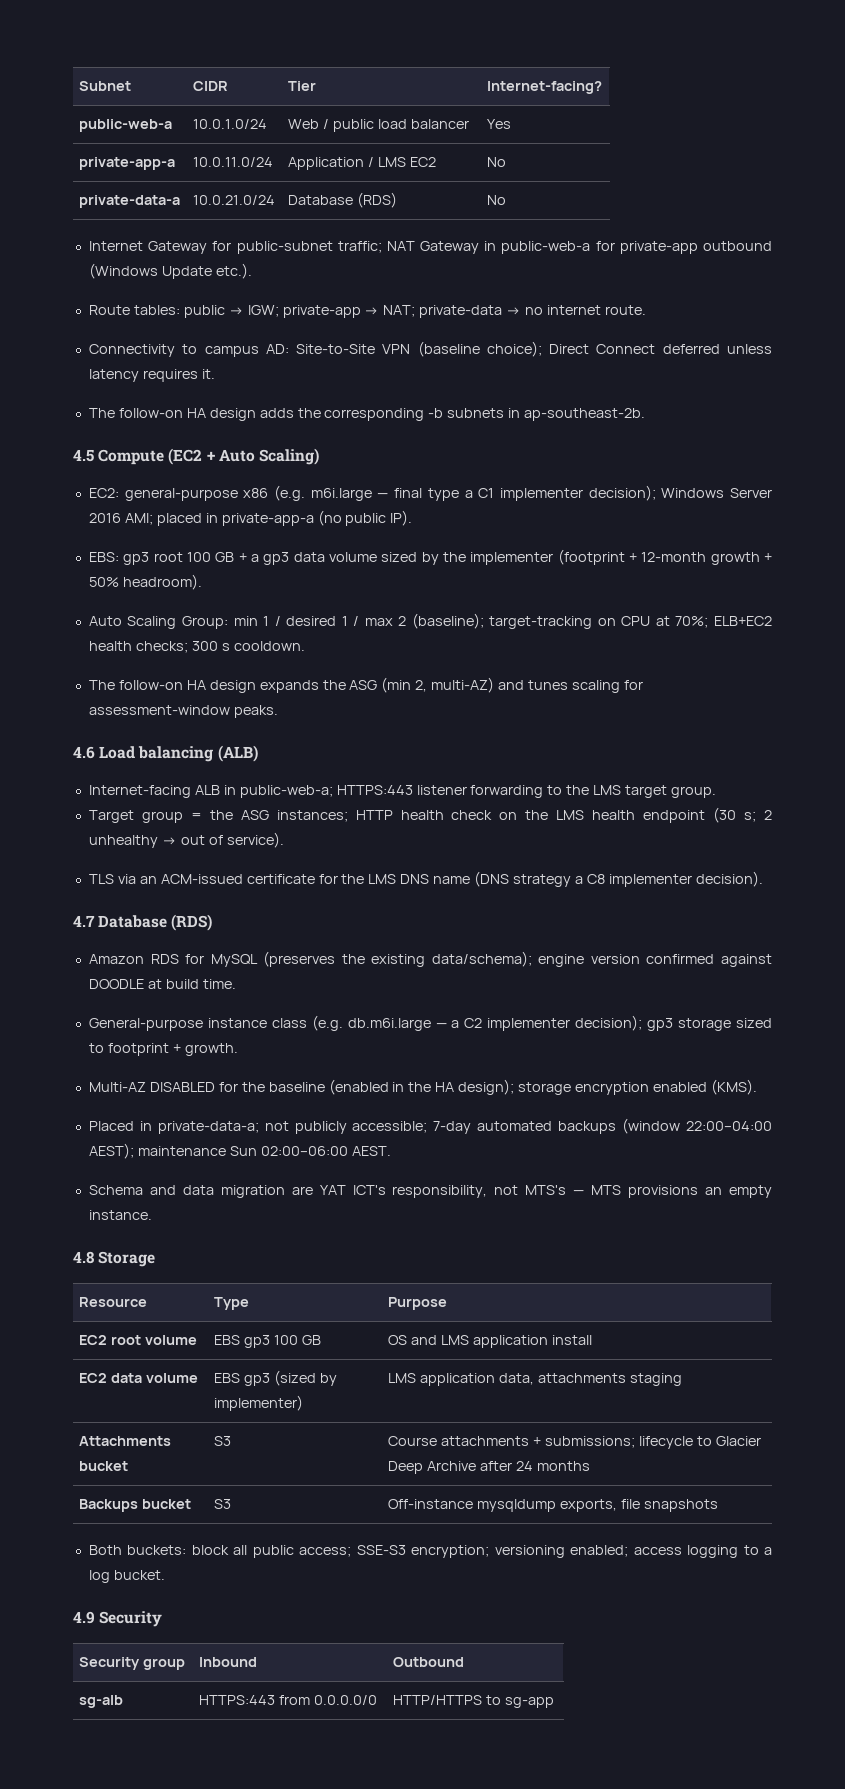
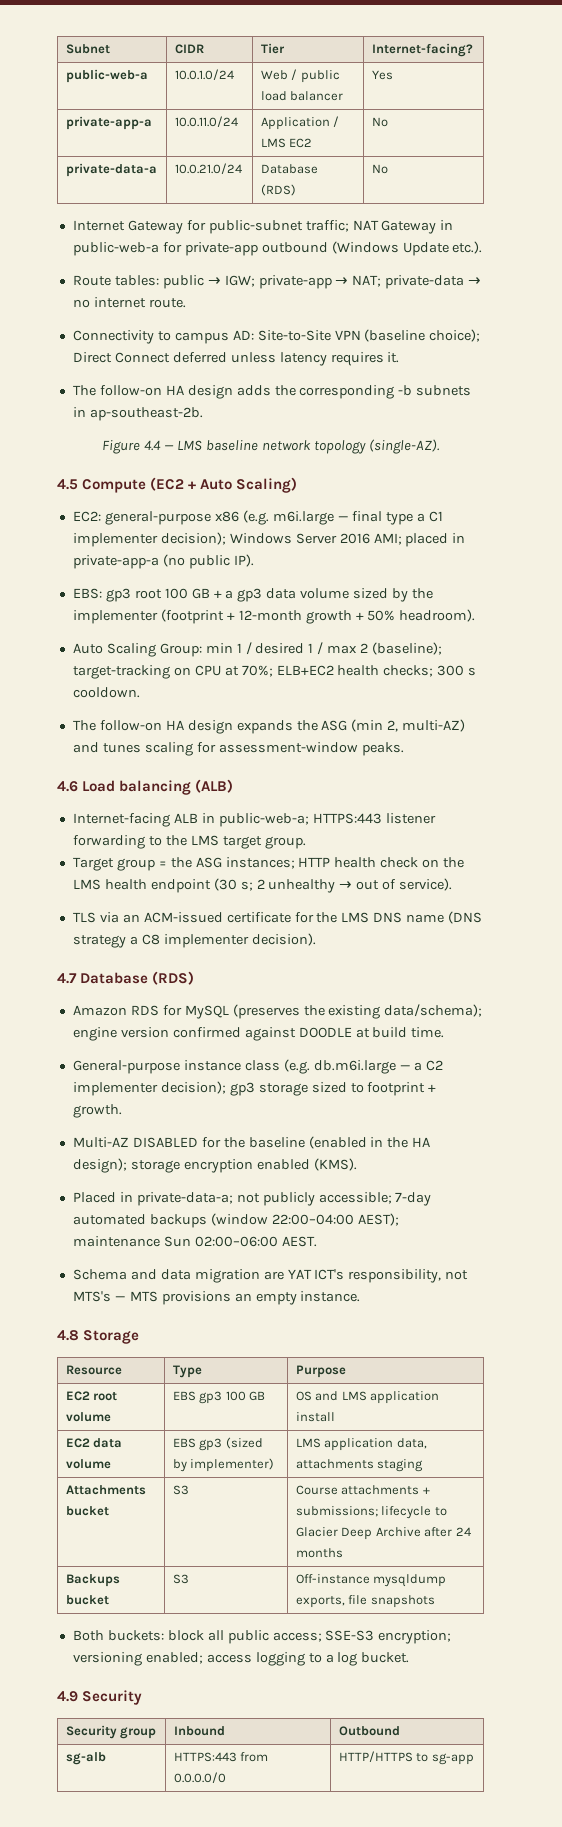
(646, 414) none -> [102,439,440,454] // Figure 4.4 — LMS baseline network topology (single-AZ).

